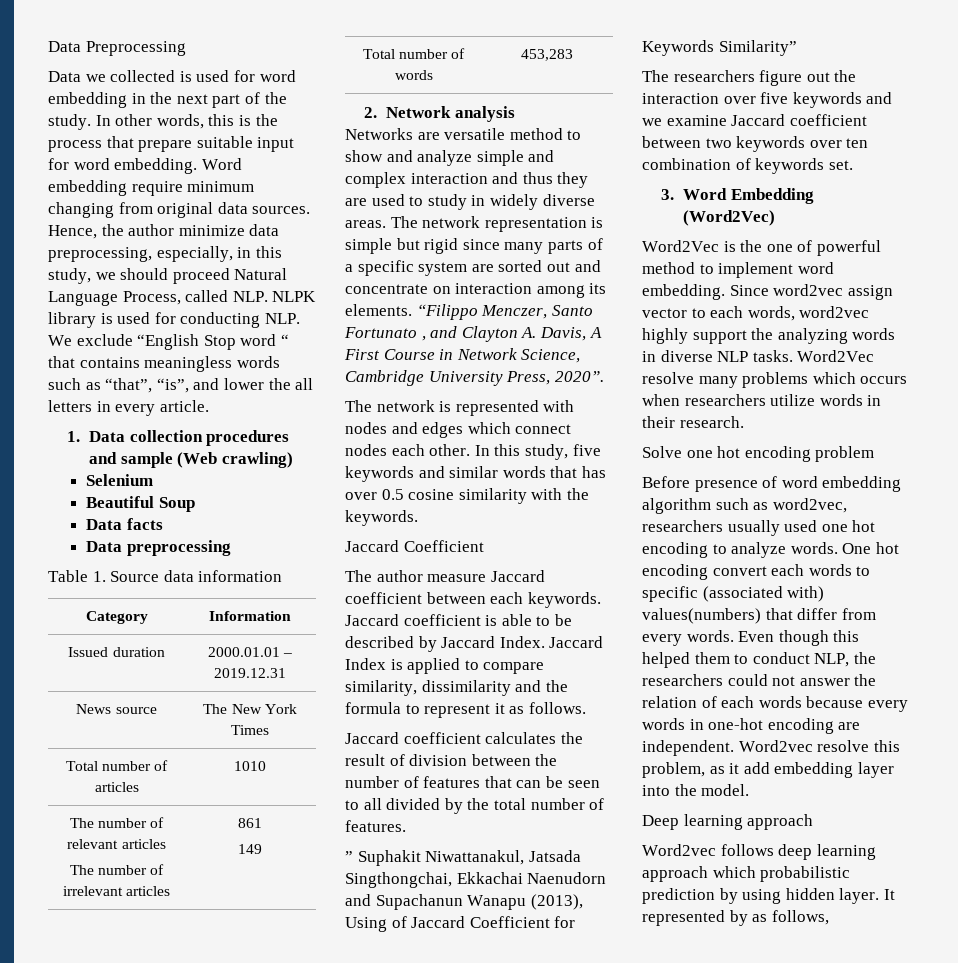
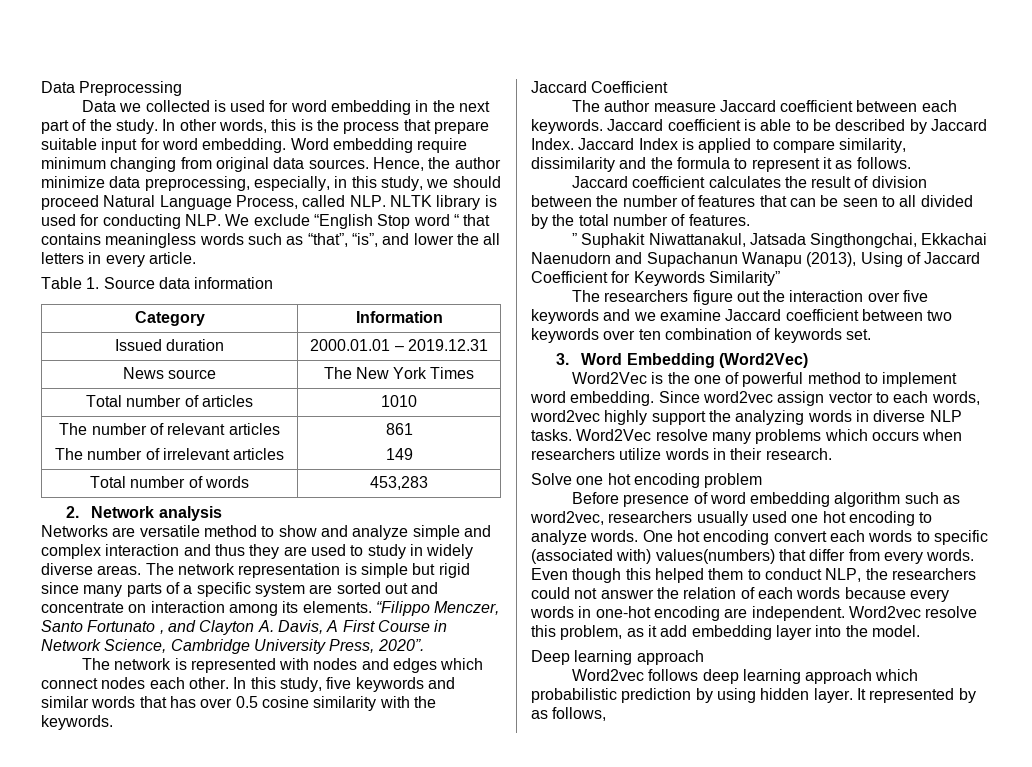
[272,291,317,302] NLPK -> [389,195,432,207] NLTK
[67,430,290,446] [88,452,293,468] [86,474,154,486] [86,496,195,512] [86,518,163,530] [86,540,231,556] // 1. Data collection procedures and sample (Web crawling) // Selenium // Beautiful Soup // Data facts // Data preprocessing -> (196, 258) none

